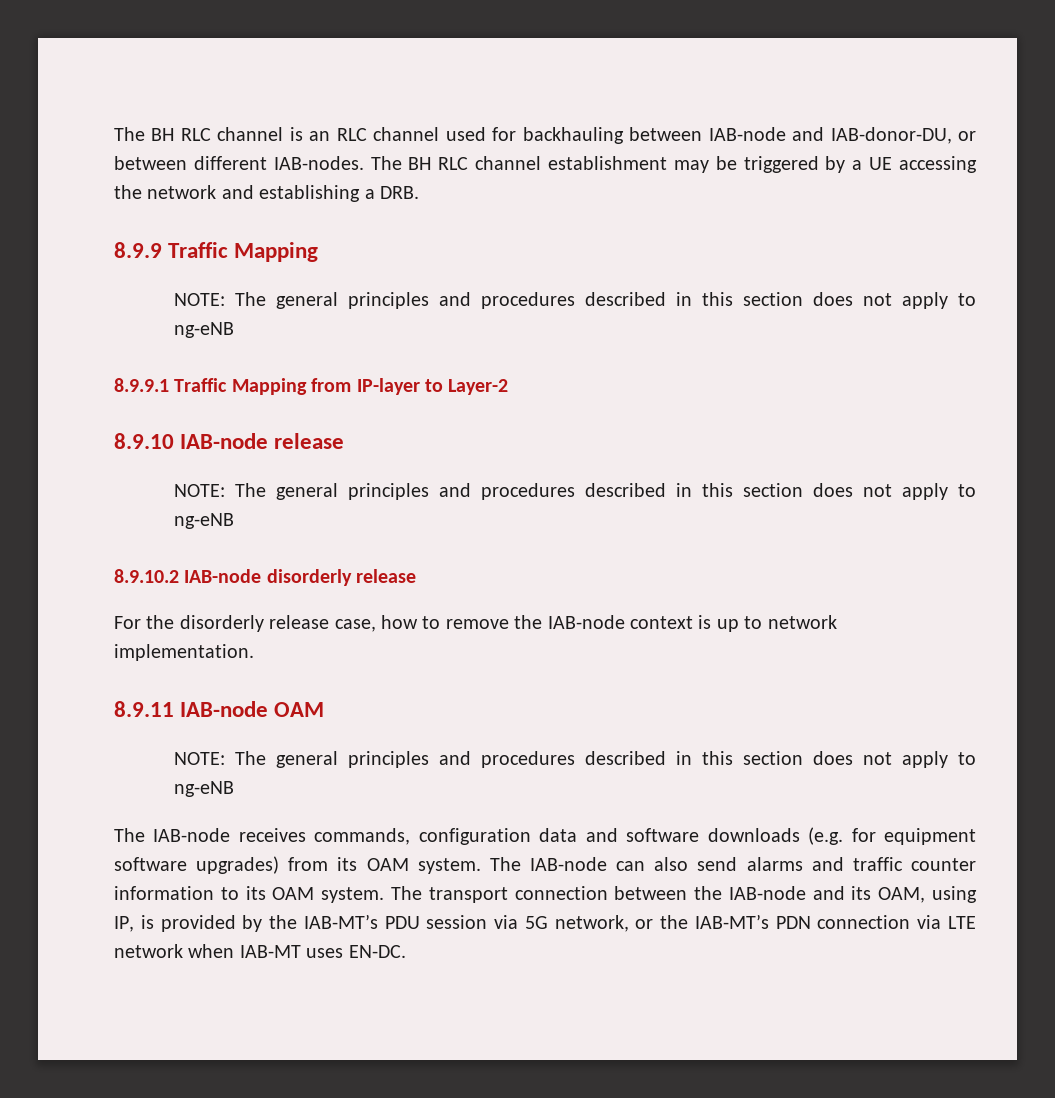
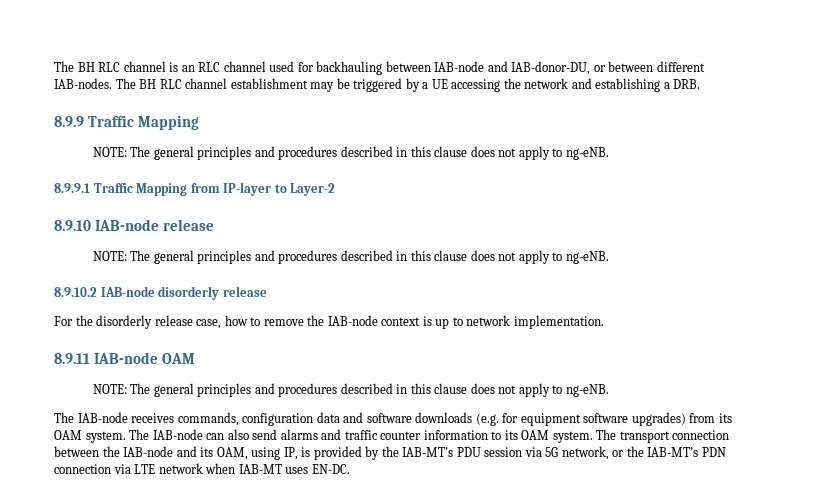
[742,292,977,309] [173,322,234,338] section does not apply to ng-eNB -> [434,146,609,160] clause does not apply to ng-eNB.
[742,483,977,500] [173,513,234,529] section does not apply to ng-eNB -> [434,250,609,264] clause does not apply to ng-eNB.
[742,751,977,768] [173,781,234,797] section does not apply to ng-eNB -> [434,383,609,397] clause does not apply to ng-eNB.

